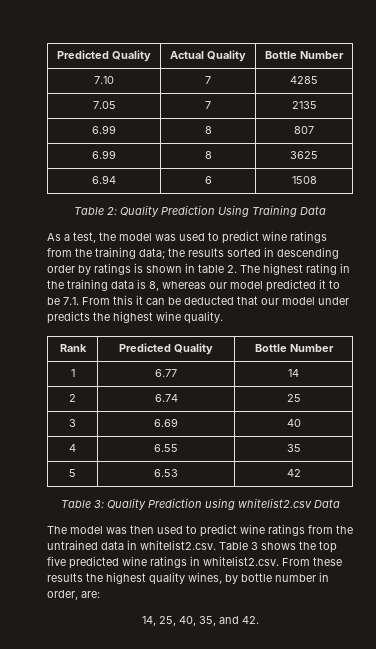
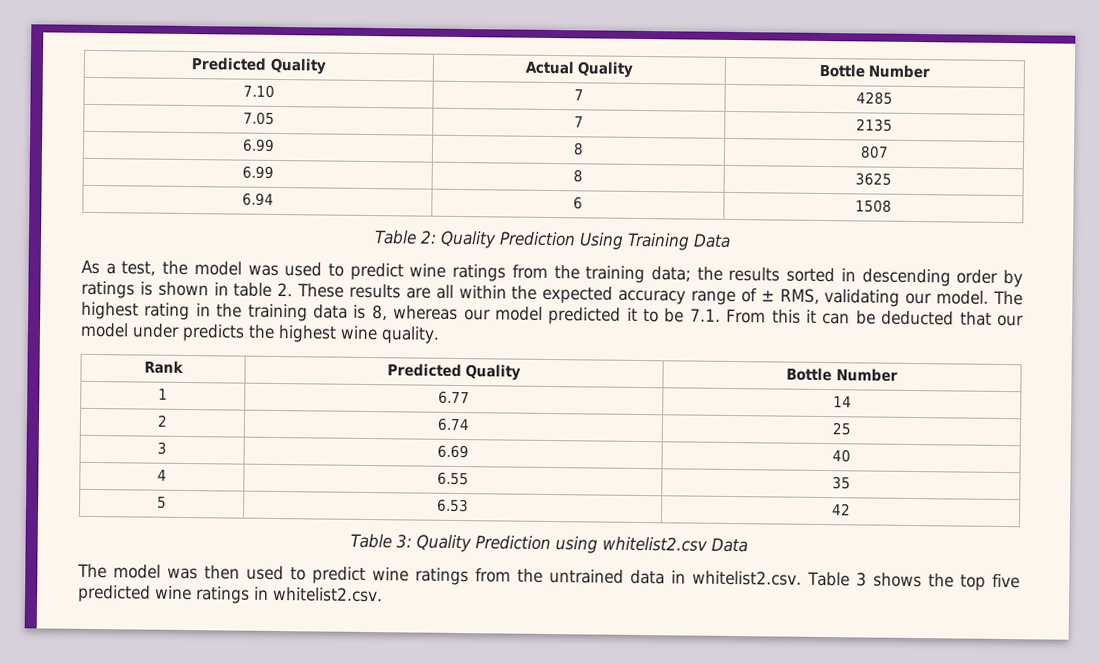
(237, 269) none -> [297,283,990,307] These results are all within the expected accuracy range of ± RMS, validating our model.
[282,557,342,566] [47,572,329,585] [47,590,100,600] [141,616,259,626] From these results the highest quality wines, by bottle number in order, are: // 14, 25, 40, 35, and 42. -> (383, 594) none

